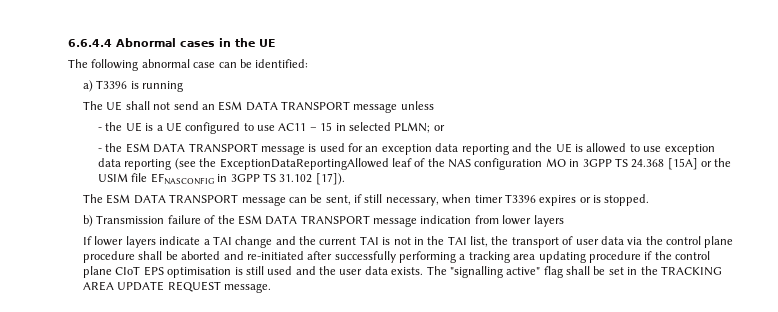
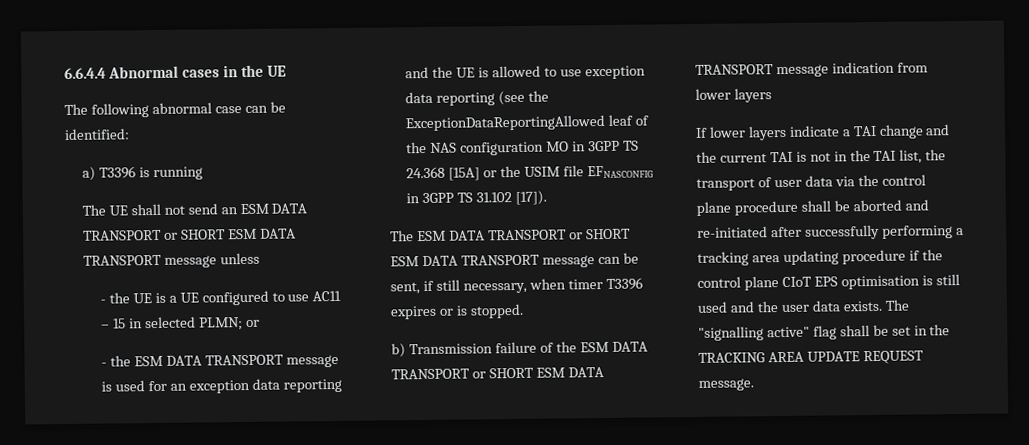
(351, 106) none -> [163,228,296,240] [83,254,163,266] or SHORT ESM DATA TRANSPORT
(239, 199) none -> [568,228,631,240] [390,254,540,267] or SHORT ESM DATA TRANSPORT
(370, 220) none -> [471,367,604,379] [695,64,775,75] or SHORT ESM DATA TRANSPORT

